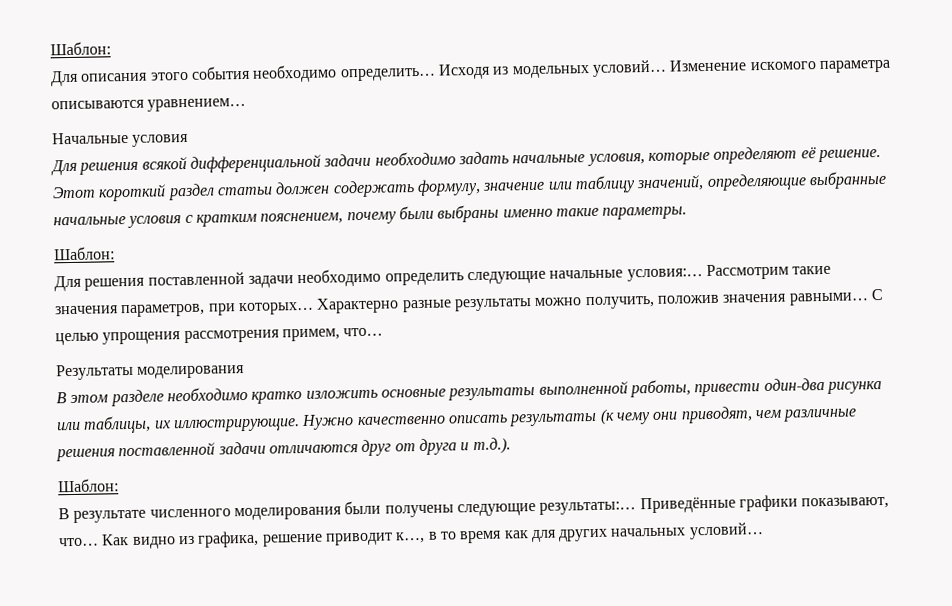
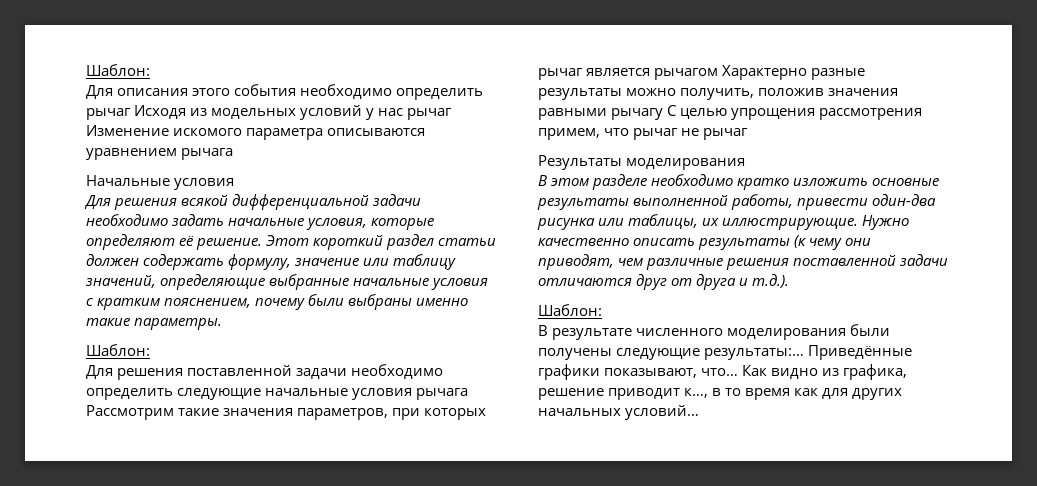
[339,67,436,82] определить… -> [396,88,484,100] [86,108,131,120] определить рычаг
[591,59,667,77] условий… -> [300,105,453,120] условий у нас рычаг
[147,97,247,112] уравнением… -> [86,148,234,160] уравнением рычага
[626,268,703,282] условия:… -> [352,388,469,400] условия рычага
[237,301,314,316] которых… -> [424,408,487,420] [538,68,719,80] которых рычаг является рычагом
[788,292,869,306] равными… -> [538,108,664,120] равными рычагу
[343,327,384,337] что… -> [604,128,749,140] что рычаг не рычаг

